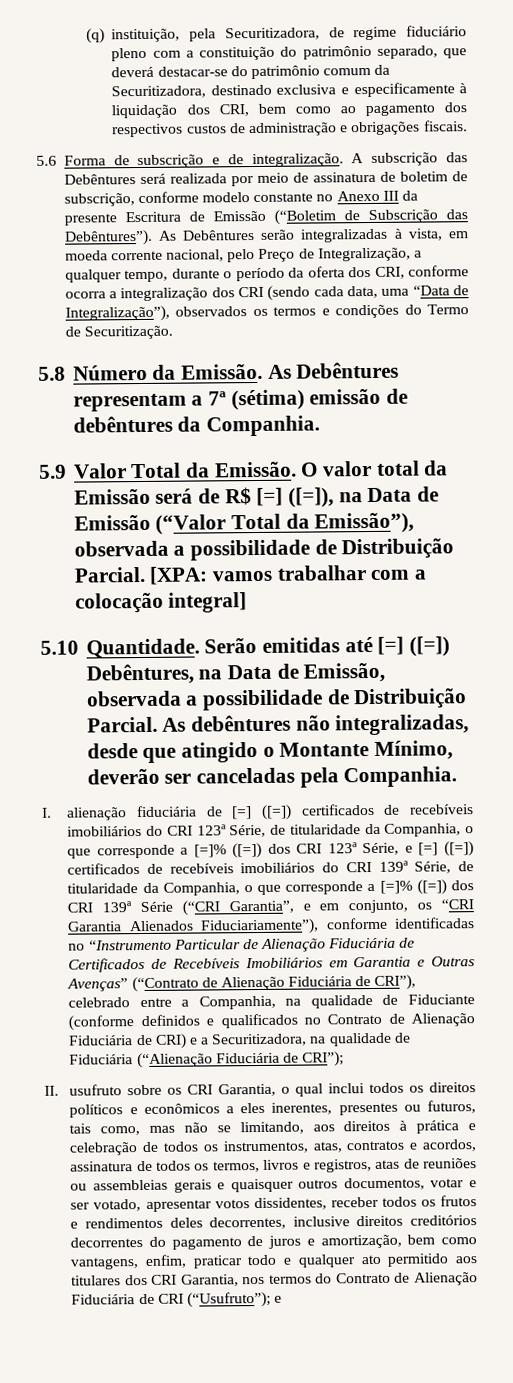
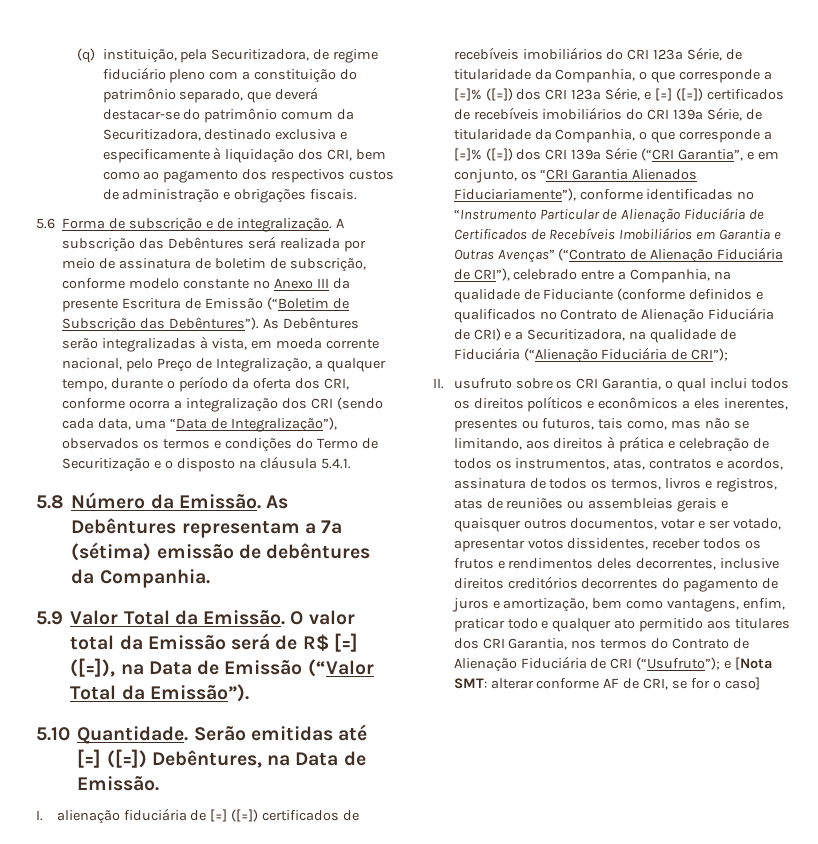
[83,325,173,340] Securitização. -> [62,456,351,472] Securitização e o disposto na cláusula 5.4.1.
[314,512,415,534] [73,538,455,561] [73,565,428,585] [74,592,248,614] Emissão”), observada a possibilidade de Distribuição Parcial. [XPA: vamos trabalhar com a colocação integral] -> [149,684,249,702] Emissão”).
[303,662,386,683] [85,688,468,711] [86,714,470,736] [86,740,454,763] [86,766,458,788] Emissão, observada a possibilidade de Distribuição Parcial. As debêntures não integralizadas, desde que atingido o Montante Mínimo, deverão ser canceladas pela Companhia. -> [77,776,160,791] Emissão.
(283, 1299) none -> [735,657,773,670] [453,677,760,690] [Nota SMT: alterar conforme AF de CRI, se for o caso]

